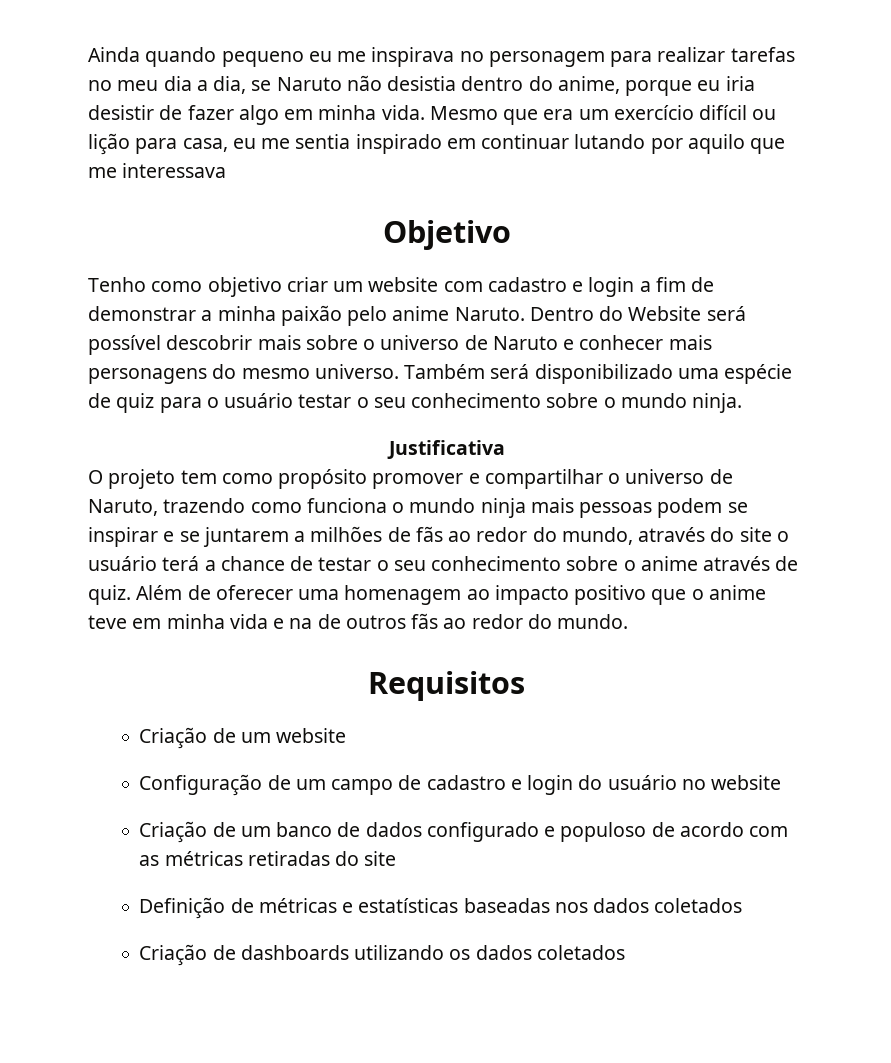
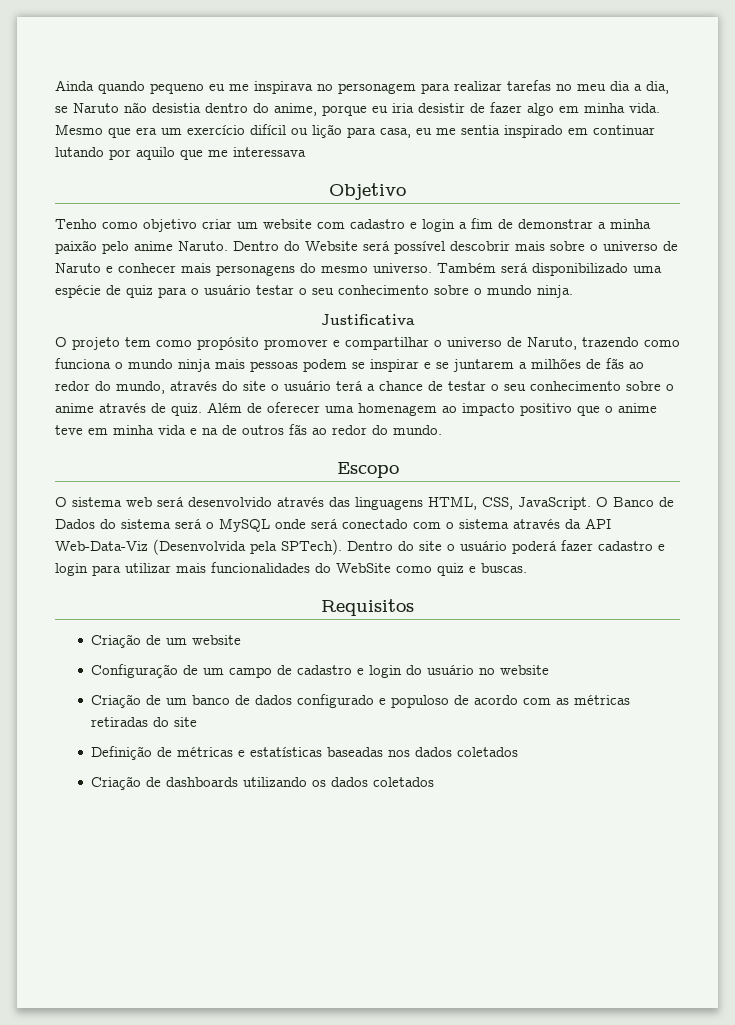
(629, 621) none -> [336,462,399,478] [55,496,674,510] [55,518,611,532] [55,539,665,555] [55,562,527,576] // Escopo // O sistema web será desenvolvido através das linguagens HTML, CSS, JavaScript. O Banco de Dados do sistema será o MySQL onde será conectado com o sistema através da API Web-Data-Viz (Desenvolvida pela SPTech). Dentro do site o usuário poderá fazer cadastro e login para utilizar mais funcionalidades do WebSite como quiz e buscas.

